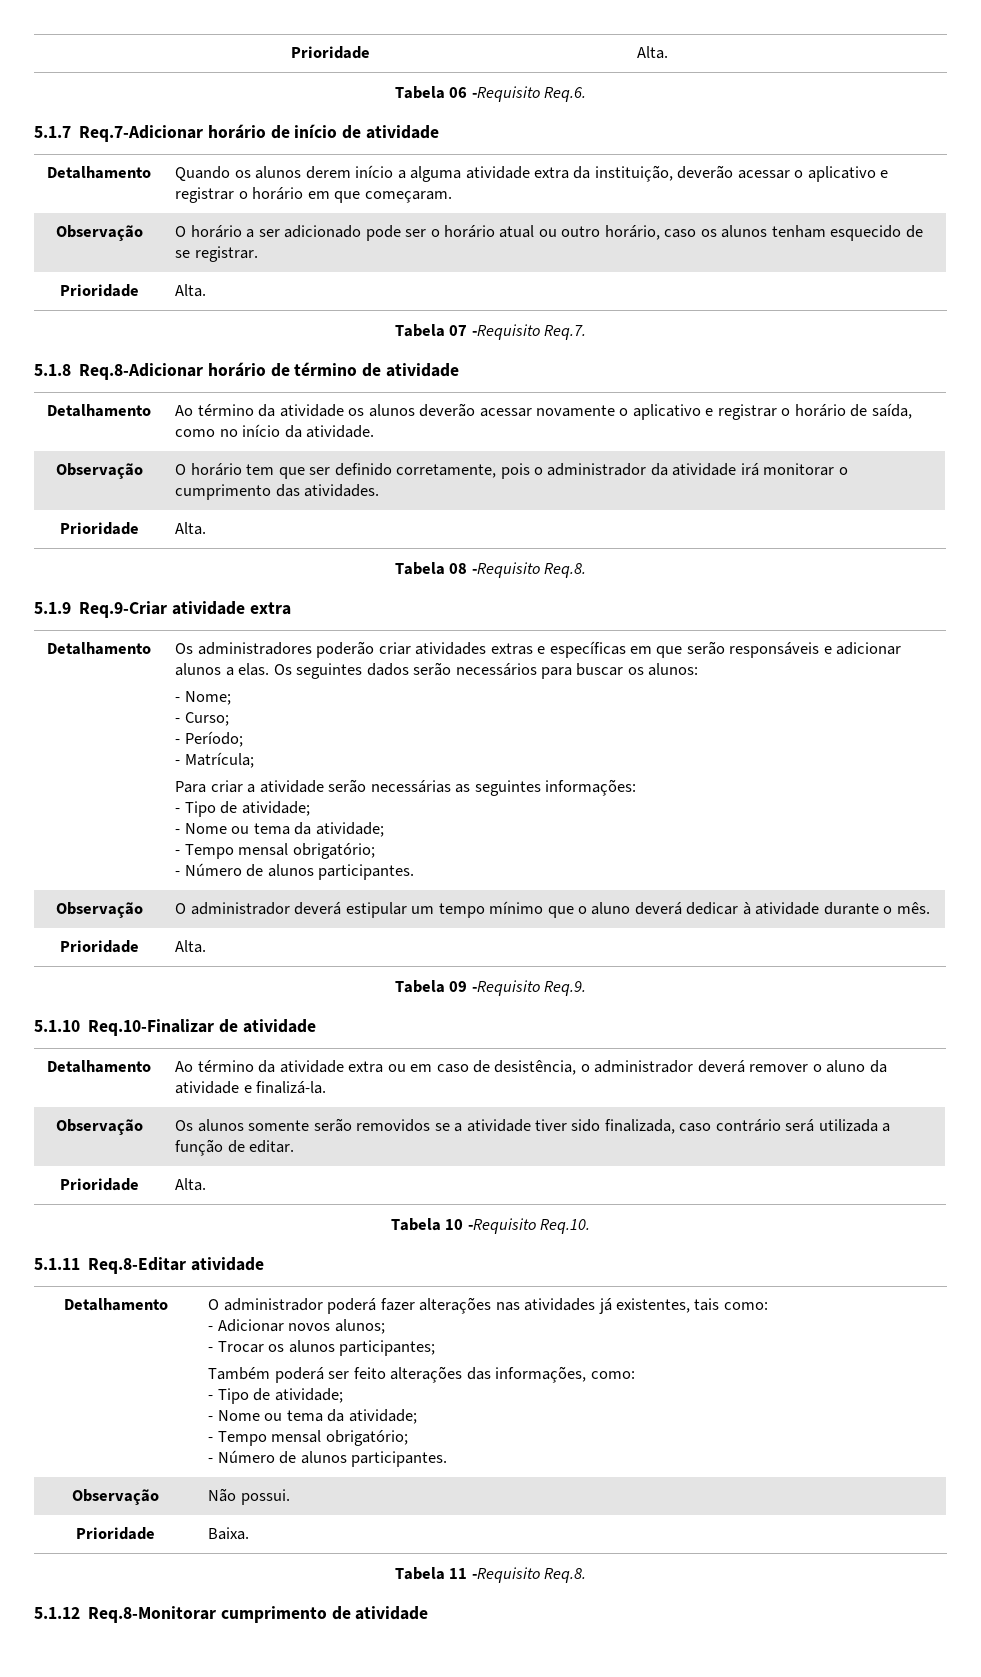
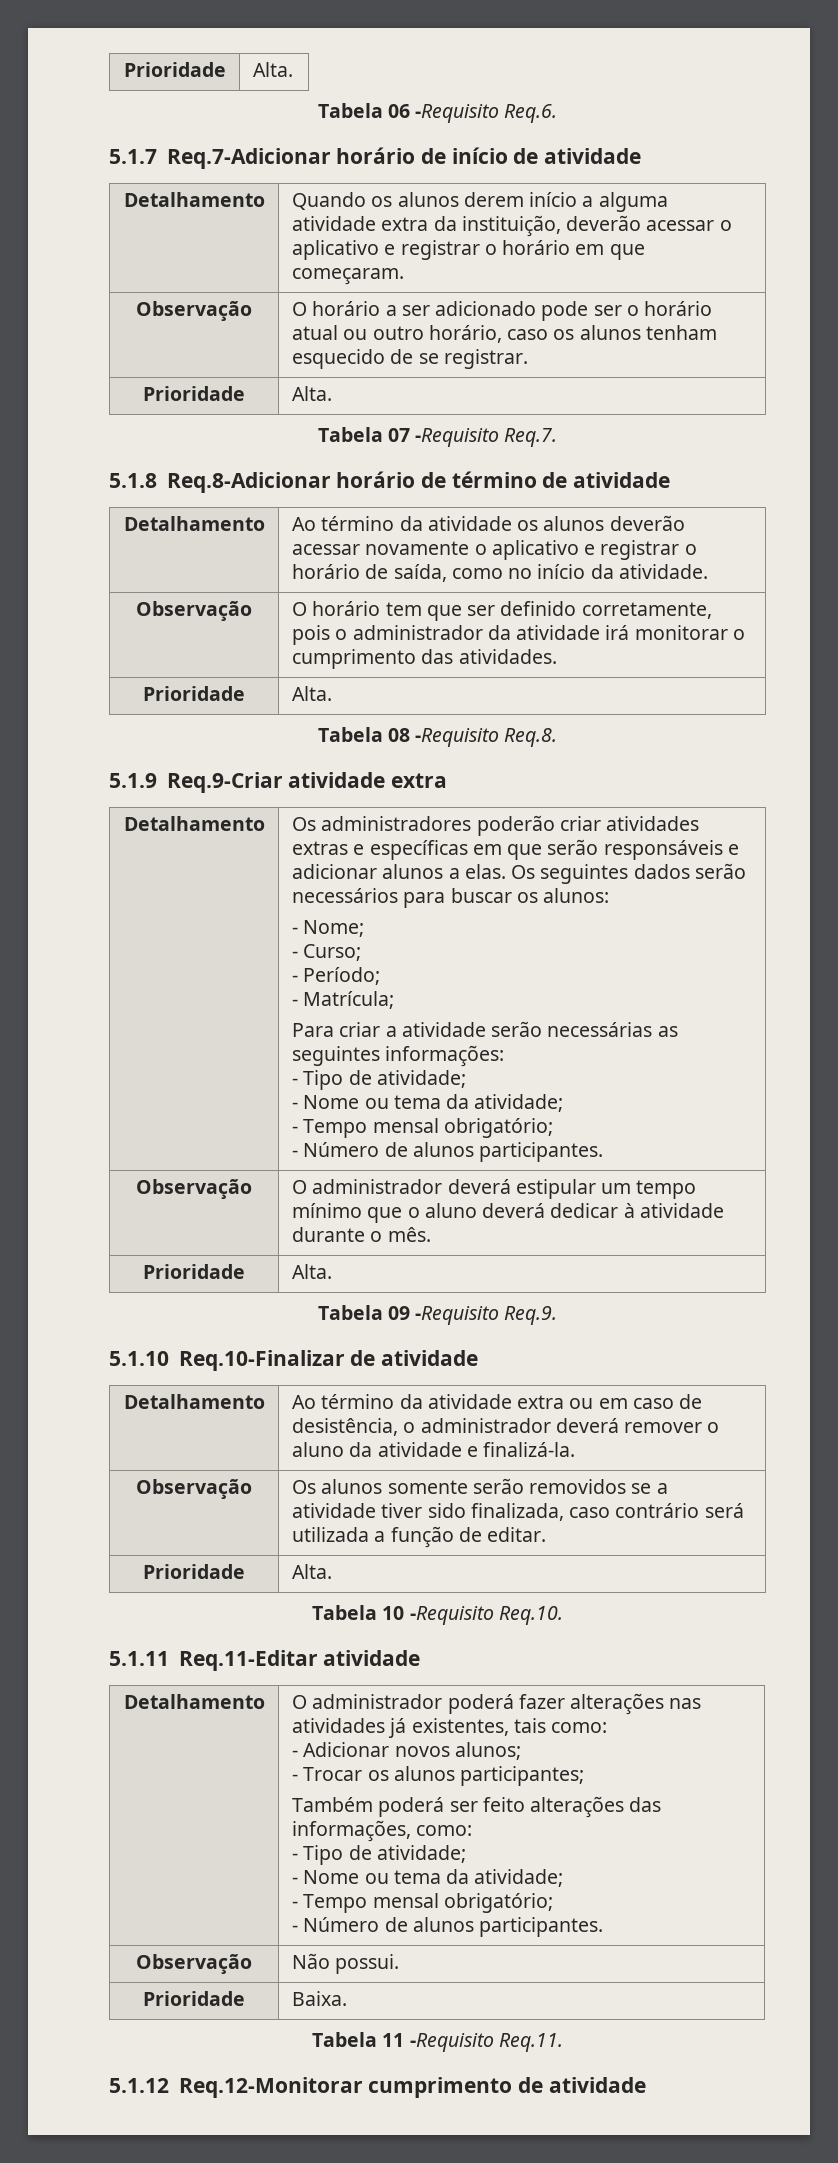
[88,1257,187,1274] Req.8-Editar -> [178,1650,318,1671] Req.11-Editar
[544,1568,587,1583] Req.8. -> [498,2033,563,2052] Req.11.
[88,1606,217,1623] Req.8-Monitorar -> [178,2077,363,2098] Req.12-Monitorar

